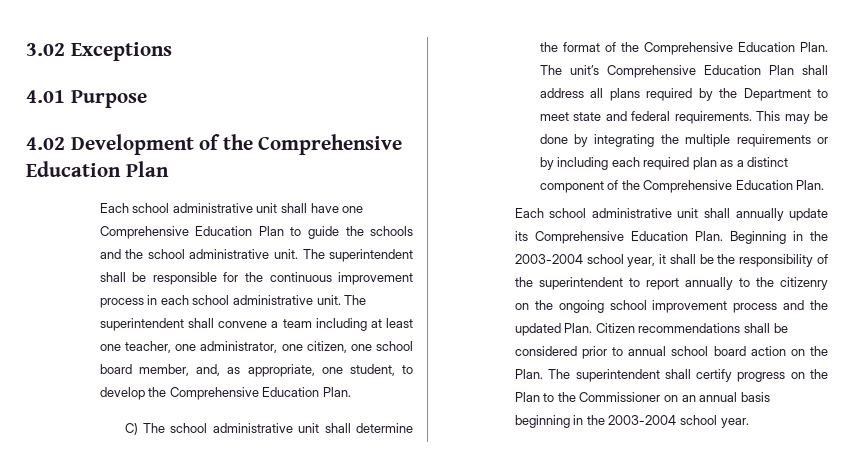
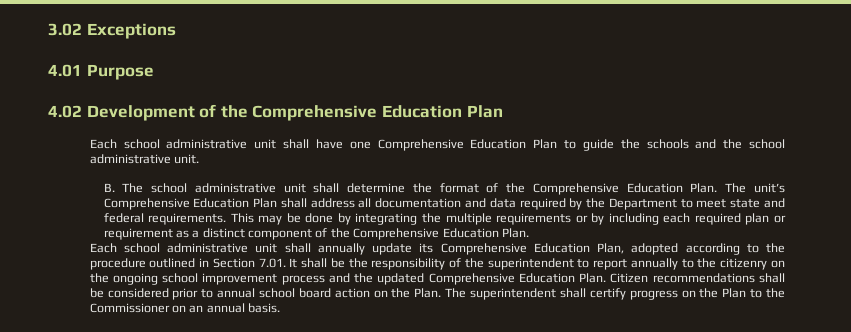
[302,249,413,262] [99,272,413,285] [99,295,367,308] [99,318,414,331] [99,341,414,353] [99,364,414,377] [99,387,352,400] [124,423,138,435] The superintendent shall be responsible for the continuous improvement process in each school administrative unit. The superintendent shall convene a team including at least one teacher, one administrator, one citizen, one school board member, and, as appropriate, one student, to develop the Comprehensive Education Plan. // C) -> [103,183,115,192] // B.
[609,88,640,101] plans -> [375,198,516,208] documentation and data
(717, 163) none -> [774,215,786,223] [103,228,173,240] or requirement
[694,231,828,244] [514,254,667,267] Plan. Beginning in the 2003-2004 school year, it -> [597,243,786,255] [89,258,298,270] Plan, adopted according to the procedure outlined in Section 7.01. It
(561, 329) none -> [428,273,575,285] Comprehensive Education
[740,392,770,402] [514,415,749,428] basis beginning in the 2003-2004 school year. -> [248,303,281,313] basis.

